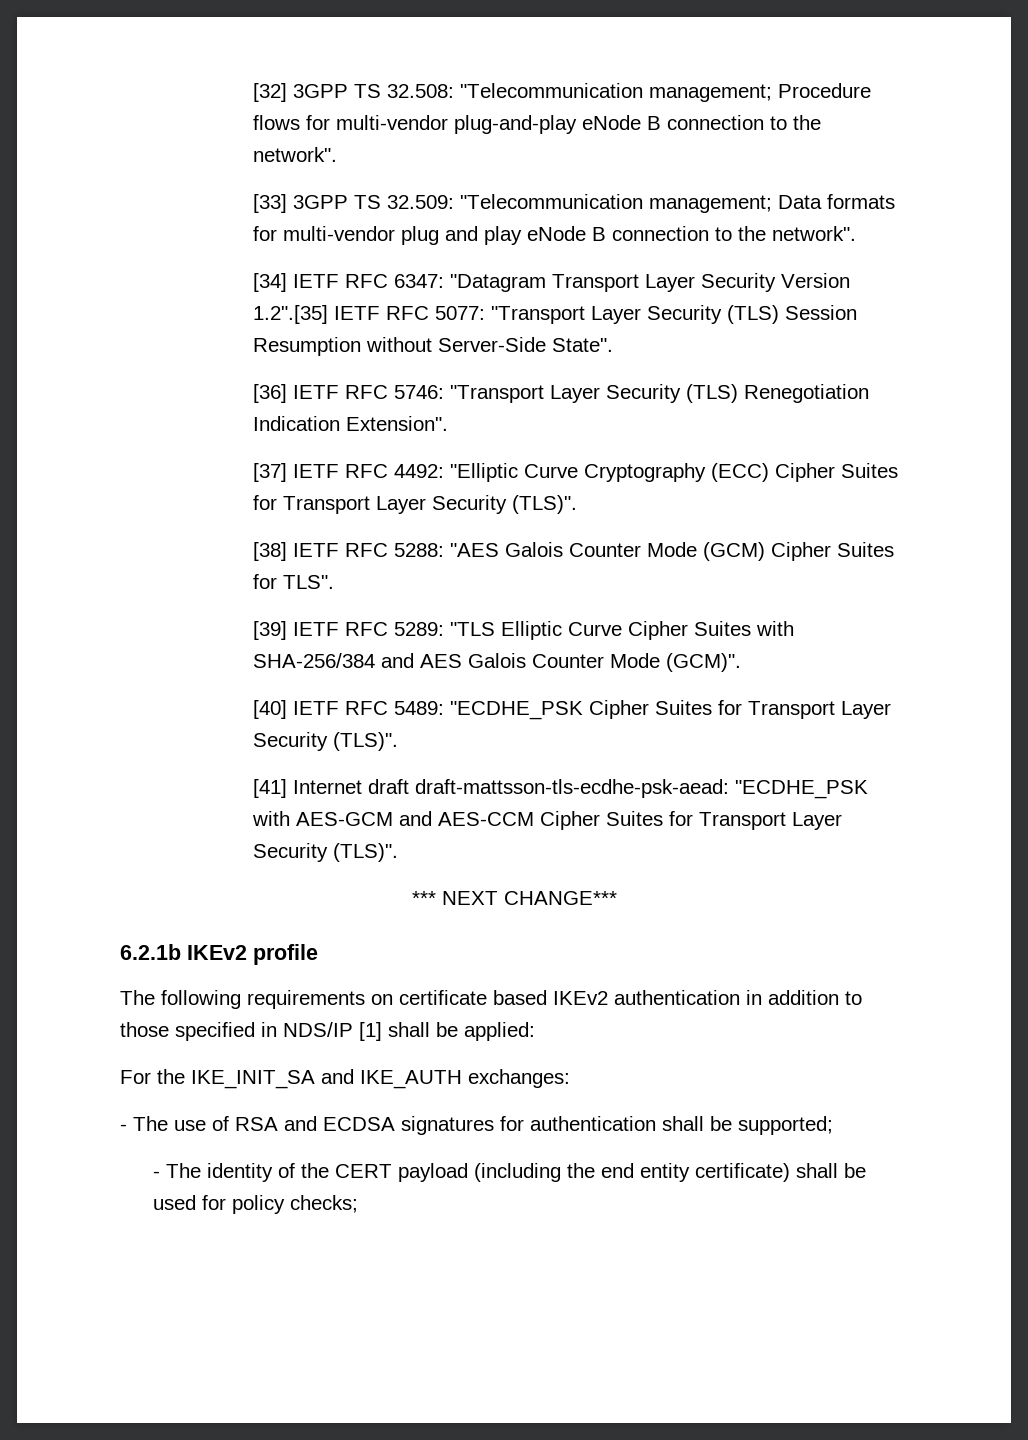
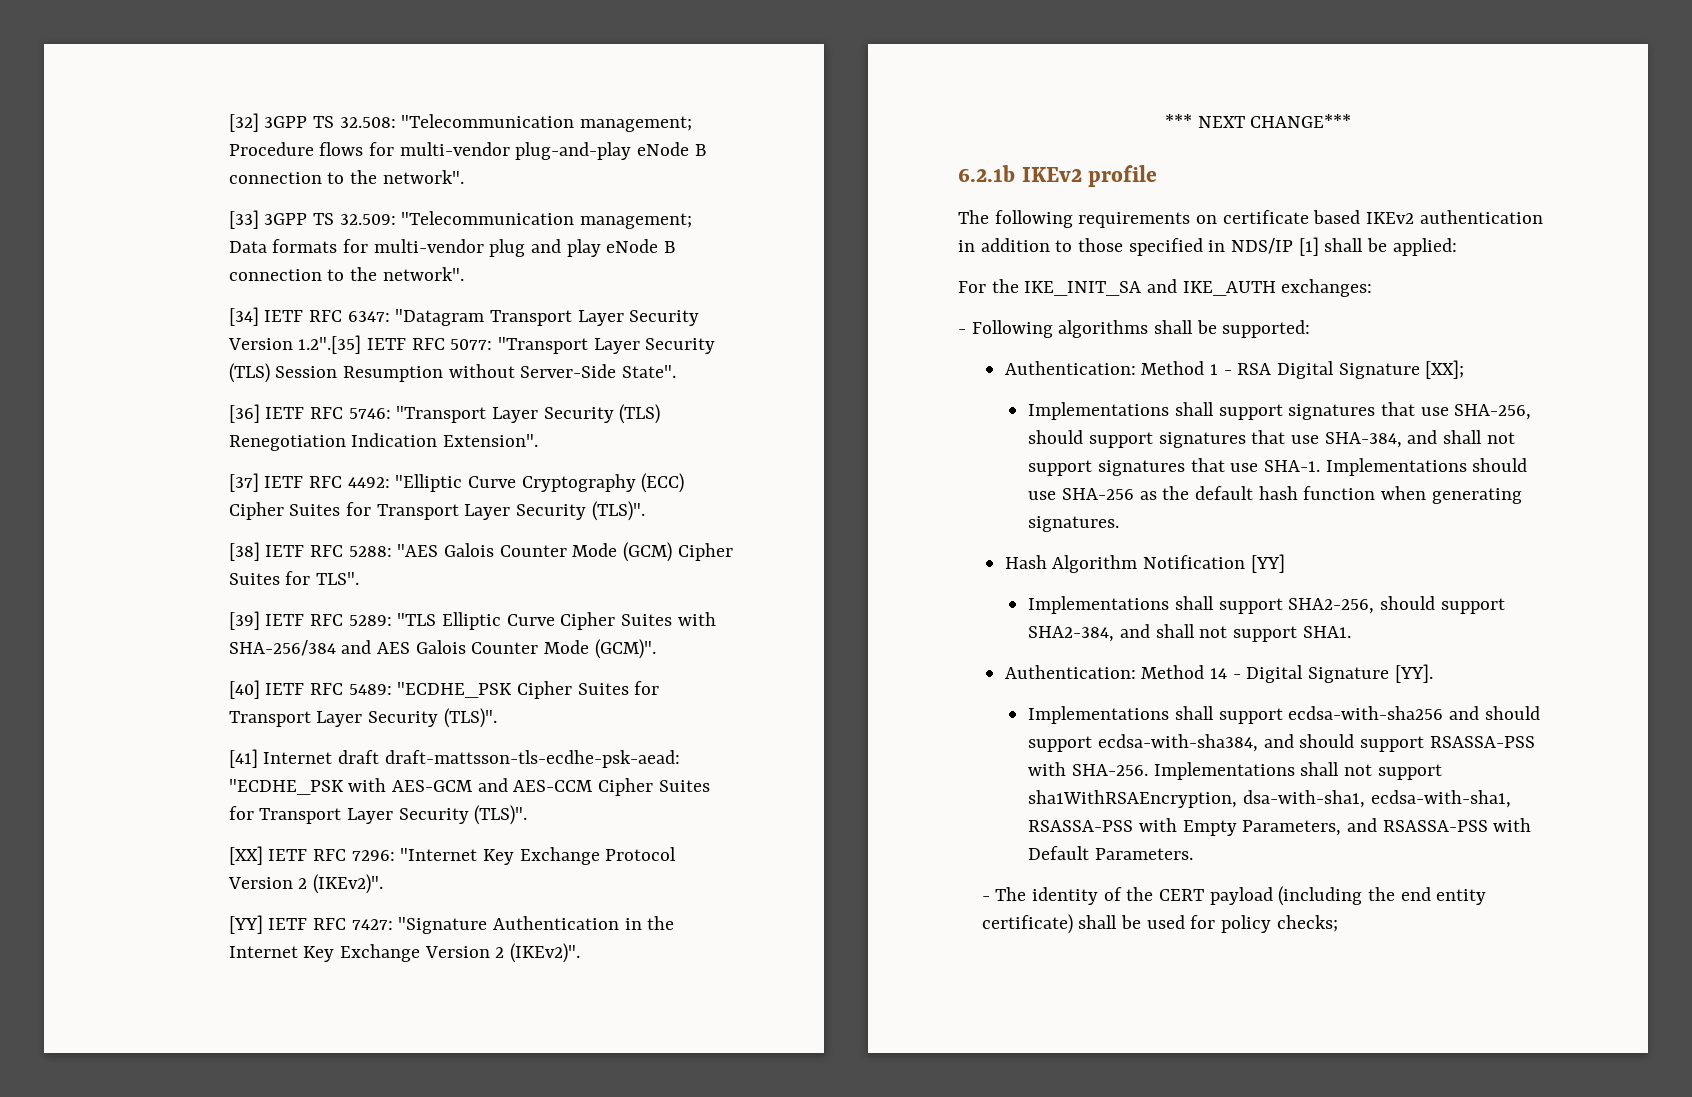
(398, 852) none -> [228,846,677,865] [227,874,383,894] [228,915,675,934] [228,943,580,963] // [XX] IETF RFC 7296: "Internet Key Exchange Protocol Version 2 (IKEv2)". // [YY] IETF RFC 7427: "Signature Authentication in the Internet Key Exchange Version 2 (IKEv2)".
[133,1116,833,1135] The use of RSA and ECDSA signatures for authentication shall be supported; -> [971,320,1311,338] [1004,360,1465,379] [1028,402,1532,420] [1028,430,1515,448] [1028,458,1528,476] [1028,486,1522,504] [1028,516,1120,532] [1004,554,1285,573] [1028,596,1505,614] [1028,624,1351,642] [1004,664,1433,683] [1028,706,1540,724] [1028,734,1535,752] [1028,762,1442,780] [1028,790,1511,808] [1028,818,1532,836] [1028,846,1194,860] Following algorithms shall be supported: // Authentication: Method 1 - RSA Digital Signature [XX]; // Implementations shall support signatures that use SHA-256, should support signatures that use SHA-384, and shall not support signatures that use SHA-1. Implementations should use SHA-256 as the default hash function when generating signatures. // Hash Algorithm Notification [YY] // Implementations shall support SHA2-256, should support SHA2-384, and shall not support SHA1. // Authentication: Method 14 - Digital Signature [YY]. // Implementations shall support ecdsa-with-sha256 and should support ecdsa-with-sha384, and should support RSASSA-PSS with SHA-256. Implementations shall not support sha1WithRSAEncryption, dsa-with-sha1, ecdsa-with-sha1, RSASSA-PSS with Empty Parameters, and RSASSA-PSS with Default Parameters.

